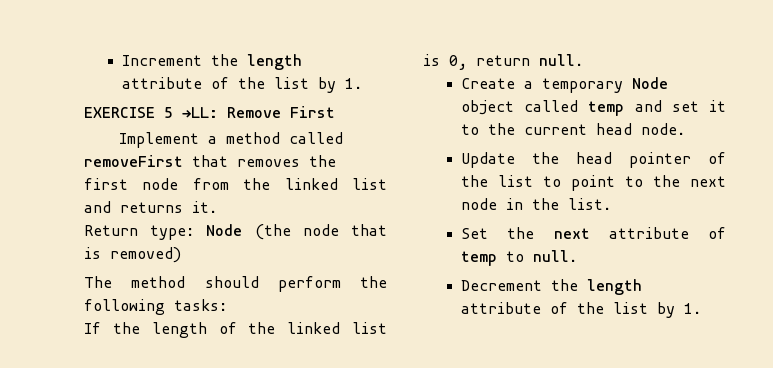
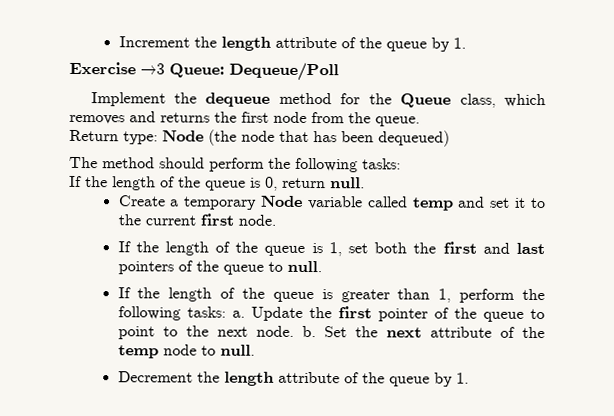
[273,77,309,89] list -> [385,41,427,52] queue
[84,106,335,118] [118,132,343,148] [84,155,300,167] EXERCISE 5 →LL: Remove First // Implement a method called removeFirst that removes -> [69,61,339,82] [90,92,546,108] [69,111,210,125] Exercise →3 Queue: Dequeue/Poll // Implement the dequeue method for the Queue class, which removes and returns
[284,178,387,190] [84,201,217,213] linked list and returns it. -> [375,116,420,127] queue.
[84,247,181,263] is removed) -> [313,130,450,147] has been dequeued)
[287,322,387,334] linked list -> [205,180,246,191] queue
[460,100,514,115] object -> [306,196,363,210] variable
[595,123,632,135] head -> [199,213,234,226] first
(685, 129) none -> [117,241,545,257] [117,260,322,275] [117,287,545,303] [117,306,245,321] If the length of the queue is 1, set both the first and last pointers of the queue to null. // If the length of the queue is greater than 1, perform the following tasks: a.
[575,152,612,164] head -> [337,306,372,319] first
[497,175,533,187] list -> [482,311,524,322] queue
[460,198,611,210] node in the list. // -> [255,325,316,338] node. b.
[460,251,497,266] temp -> [522,326,545,339] [117,344,197,359] the temp node
[612,302,648,314] list -> [388,376,430,387] queue

